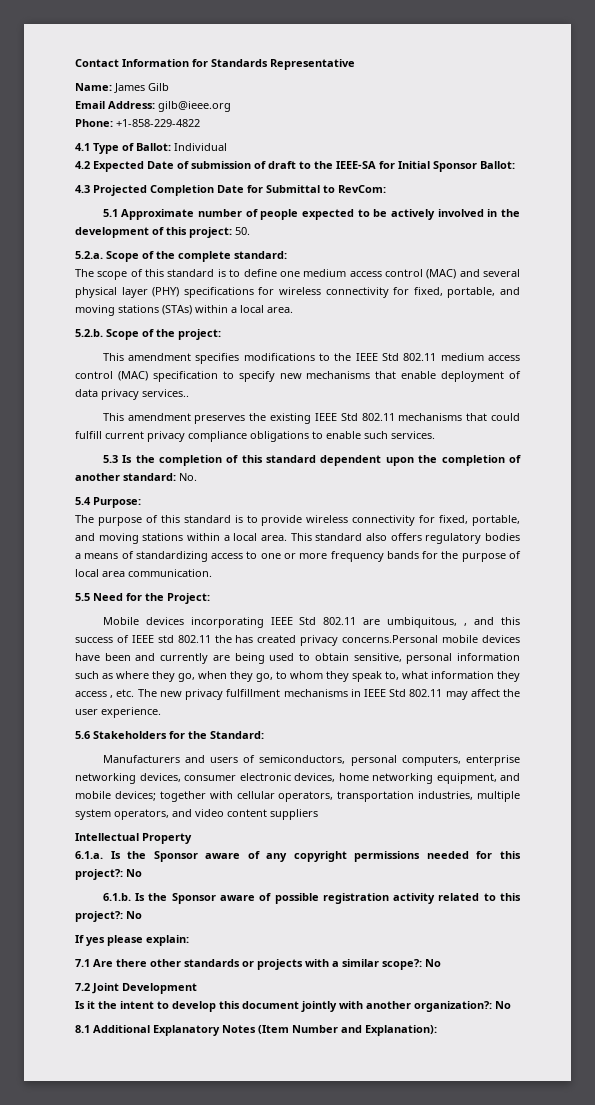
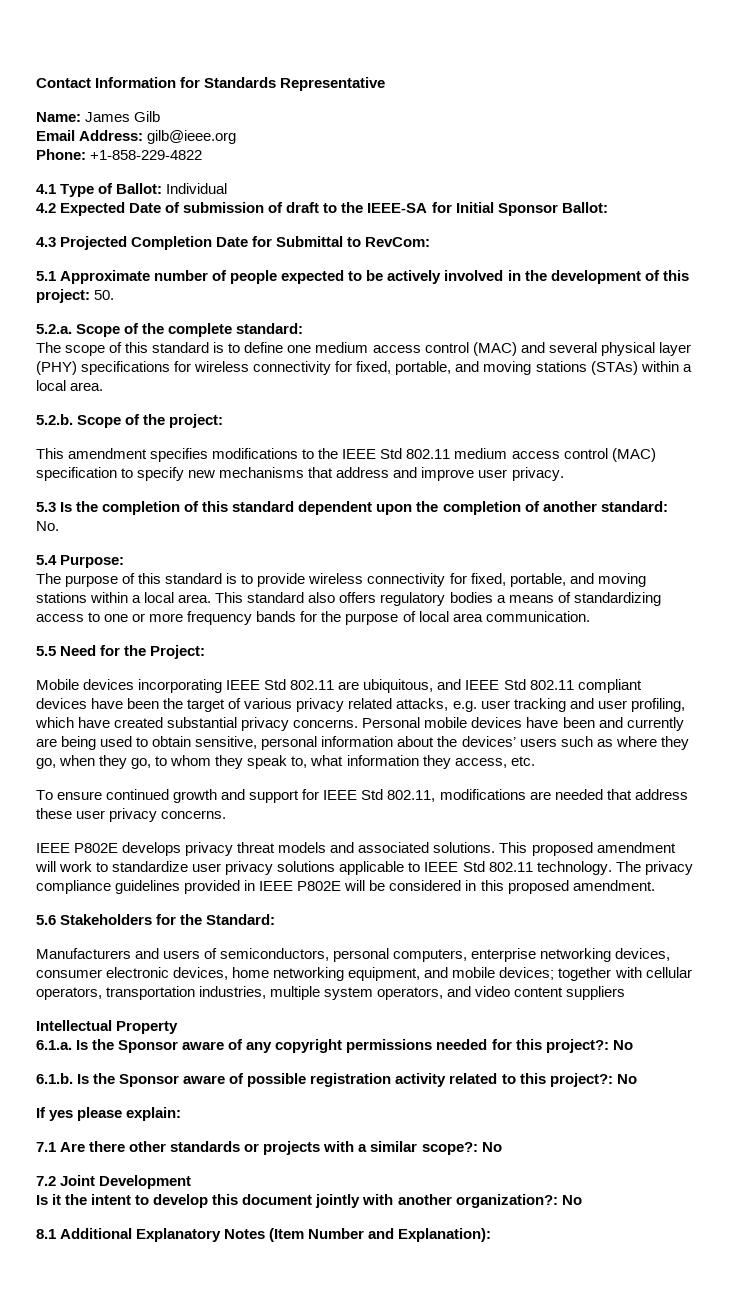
[401,371,521,382] [75,389,189,400] [102,413,520,424] [75,431,435,442] enable deployment of data privacy services.. // This amendment preserves the existing IEEE Std 802.11 mechanisms that could fulfill current privacy compliance obligations to enable such services. -> [336,467,564,481] address and improve user privacy.
[387,617,520,628] [75,635,439,646] umbiquitous, , and this success of IEEE std 802.11 the has created privacy concerns.Personal -> [363,679,642,693] [36,698,685,712] [35,717,421,731] ubiquitous, and IEEE Std 802.11 compliant devices have been the target of various privacy related attacks, e.g. user tracking and user profiling, which have created substantial privacy concerns. Personal
(520, 657) none -> [397,736,557,747] about the devices’ users
[75,691,114,698] access , -> [454,758,507,768] access,
[137,689,520,700] [75,707,161,718] The new privacy fulfillment mechanisms in IEEE Std 802.11 may affect the user experience. -> [36,789,688,803] [36,808,227,822] [36,842,676,856] [35,861,693,875] [36,880,655,894] // To ensure continued growth and support for IEEE Std 802.11, modifications are needed that address these user privacy concerns. // IEEE P802E develops privacy threat models and associated solutions. This proposed amendment will work to standardize user privacy solutions applicable to IEEE Std 802.11 technology. The privacy compliance guidelines provided in IEEE P802E will be considered in this proposed amendment.

